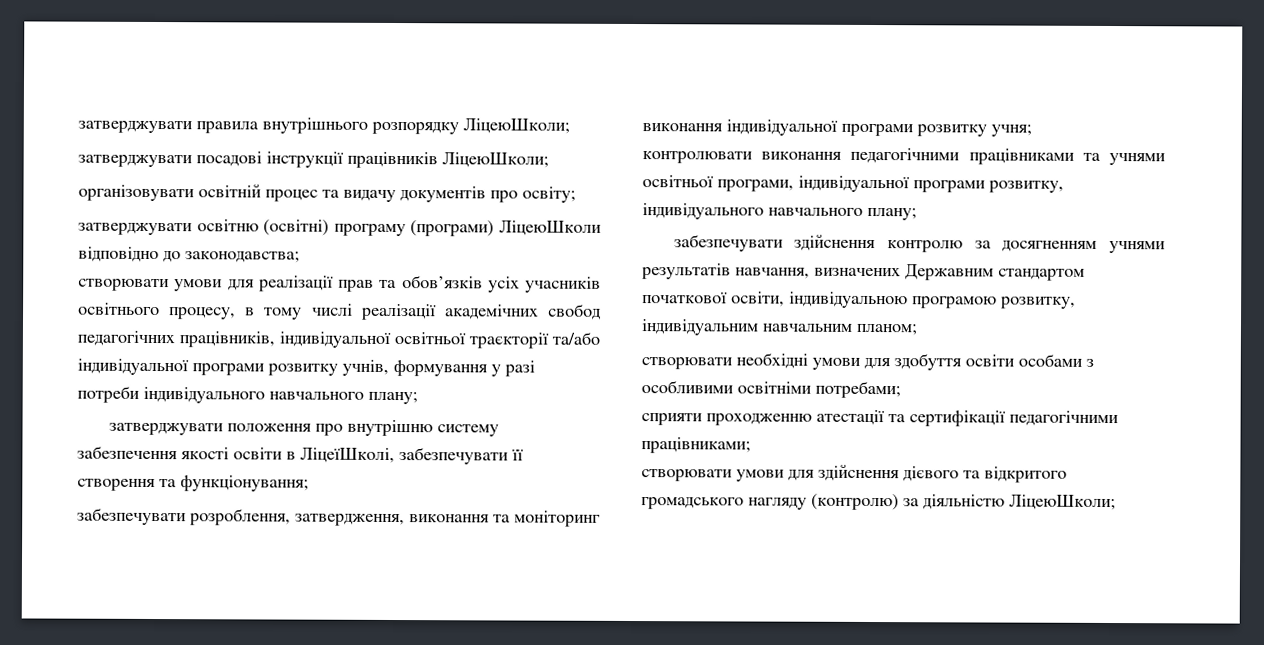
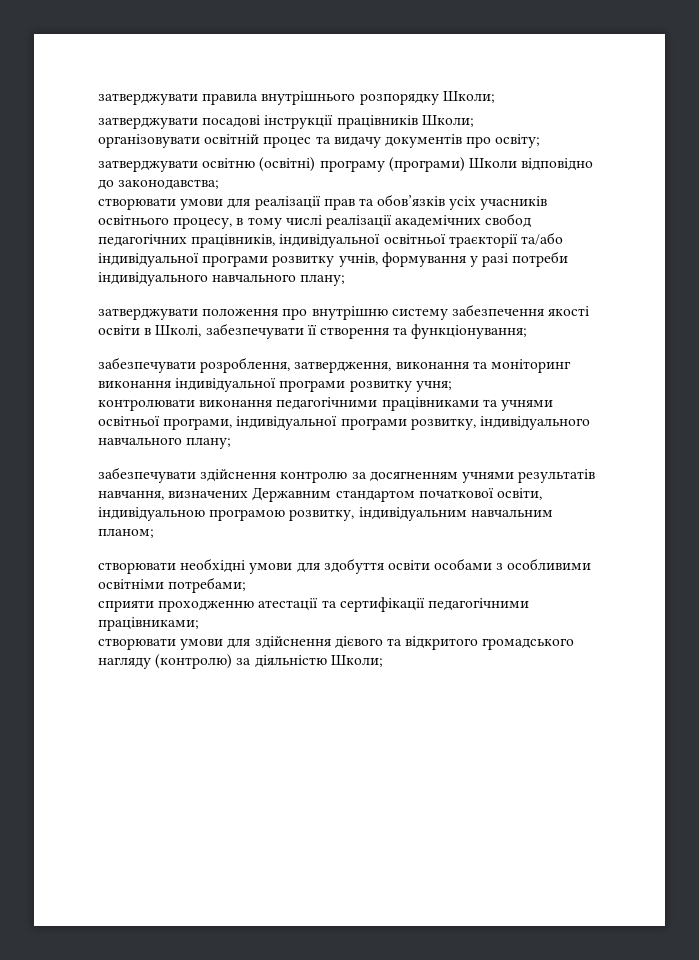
[463,118,570,134] ЛіцеюШколи; -> [442,91,495,103] Школи;
[442,152,549,168] ЛіцеюШколи; -> [421,115,474,127] Школи;
[499,220,602,236] ЛіцеюШколи -> [468,158,517,169] Школи
[300,447,395,464] ЛіцеїШколі, -> [155,325,202,337] Школі,
[1009,494,1116,511] ЛіцеюШколи; -> [330,655,383,667] Школи;

